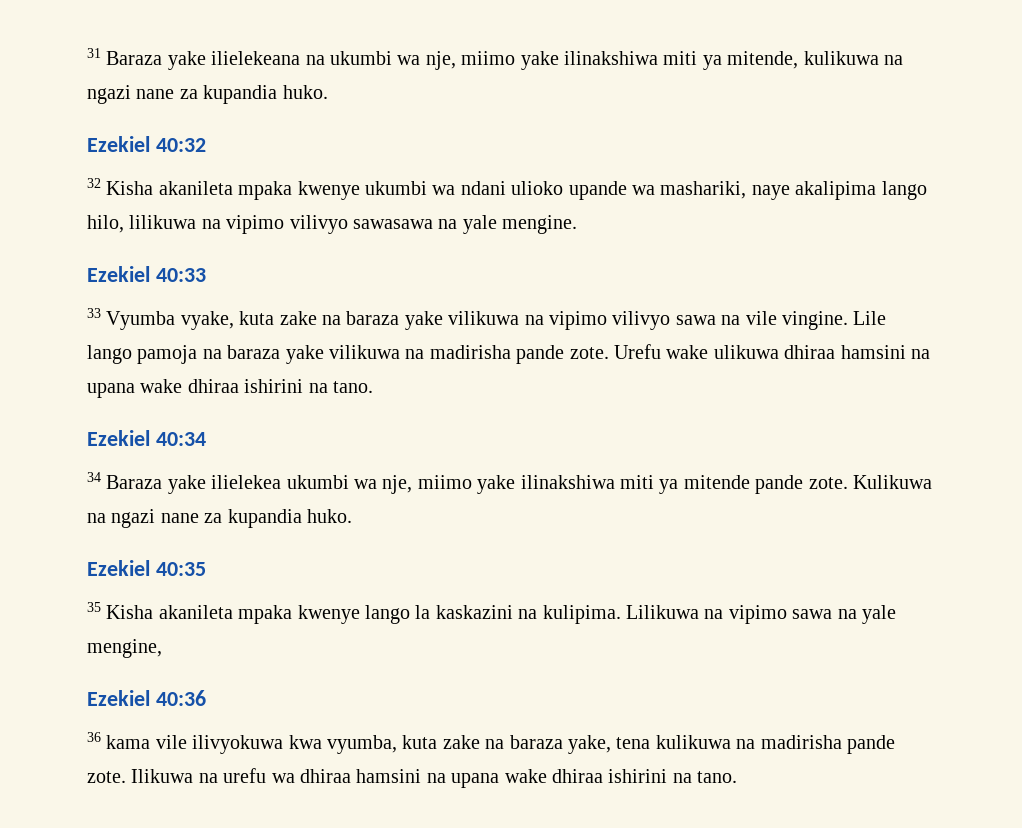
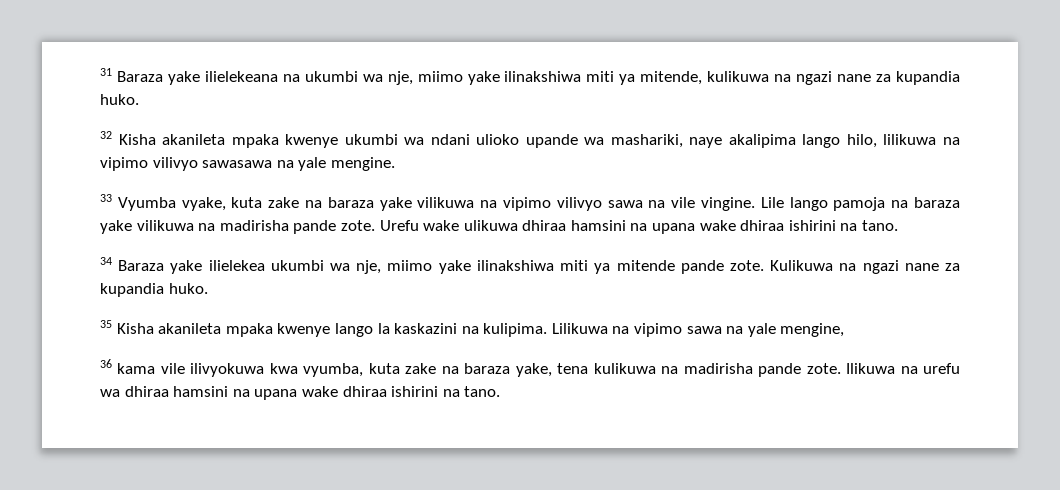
[87,136,206,152] // Ezekiel 40:32 -> (139, 99) none
[87,266,206,282] // Ezekiel 40:33 -> (395, 164) none
[87,430,206,446] // Ezekiel 40:34 -> (899, 225) none
[87,560,206,576] // Ezekiel 40:35 -> (208, 288) none
[87,690,206,706] // Ezekiel 40:36 -> (845, 330) none

